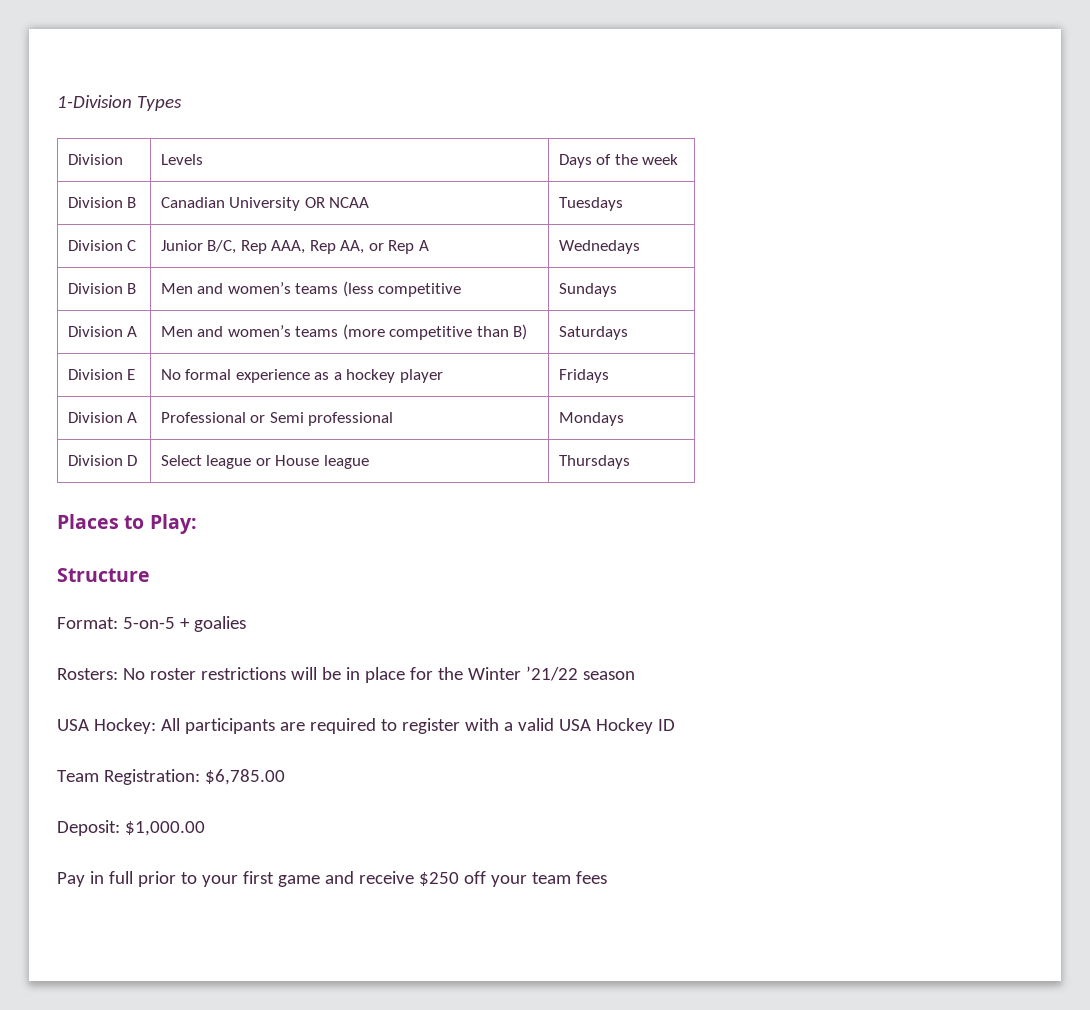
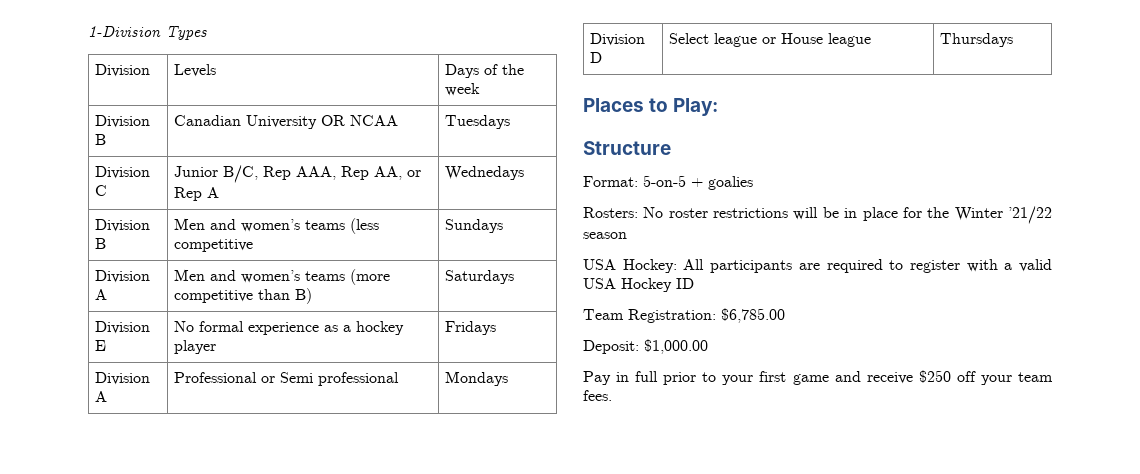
[575,871,607,884] fees -> [583,390,612,401] fees.

